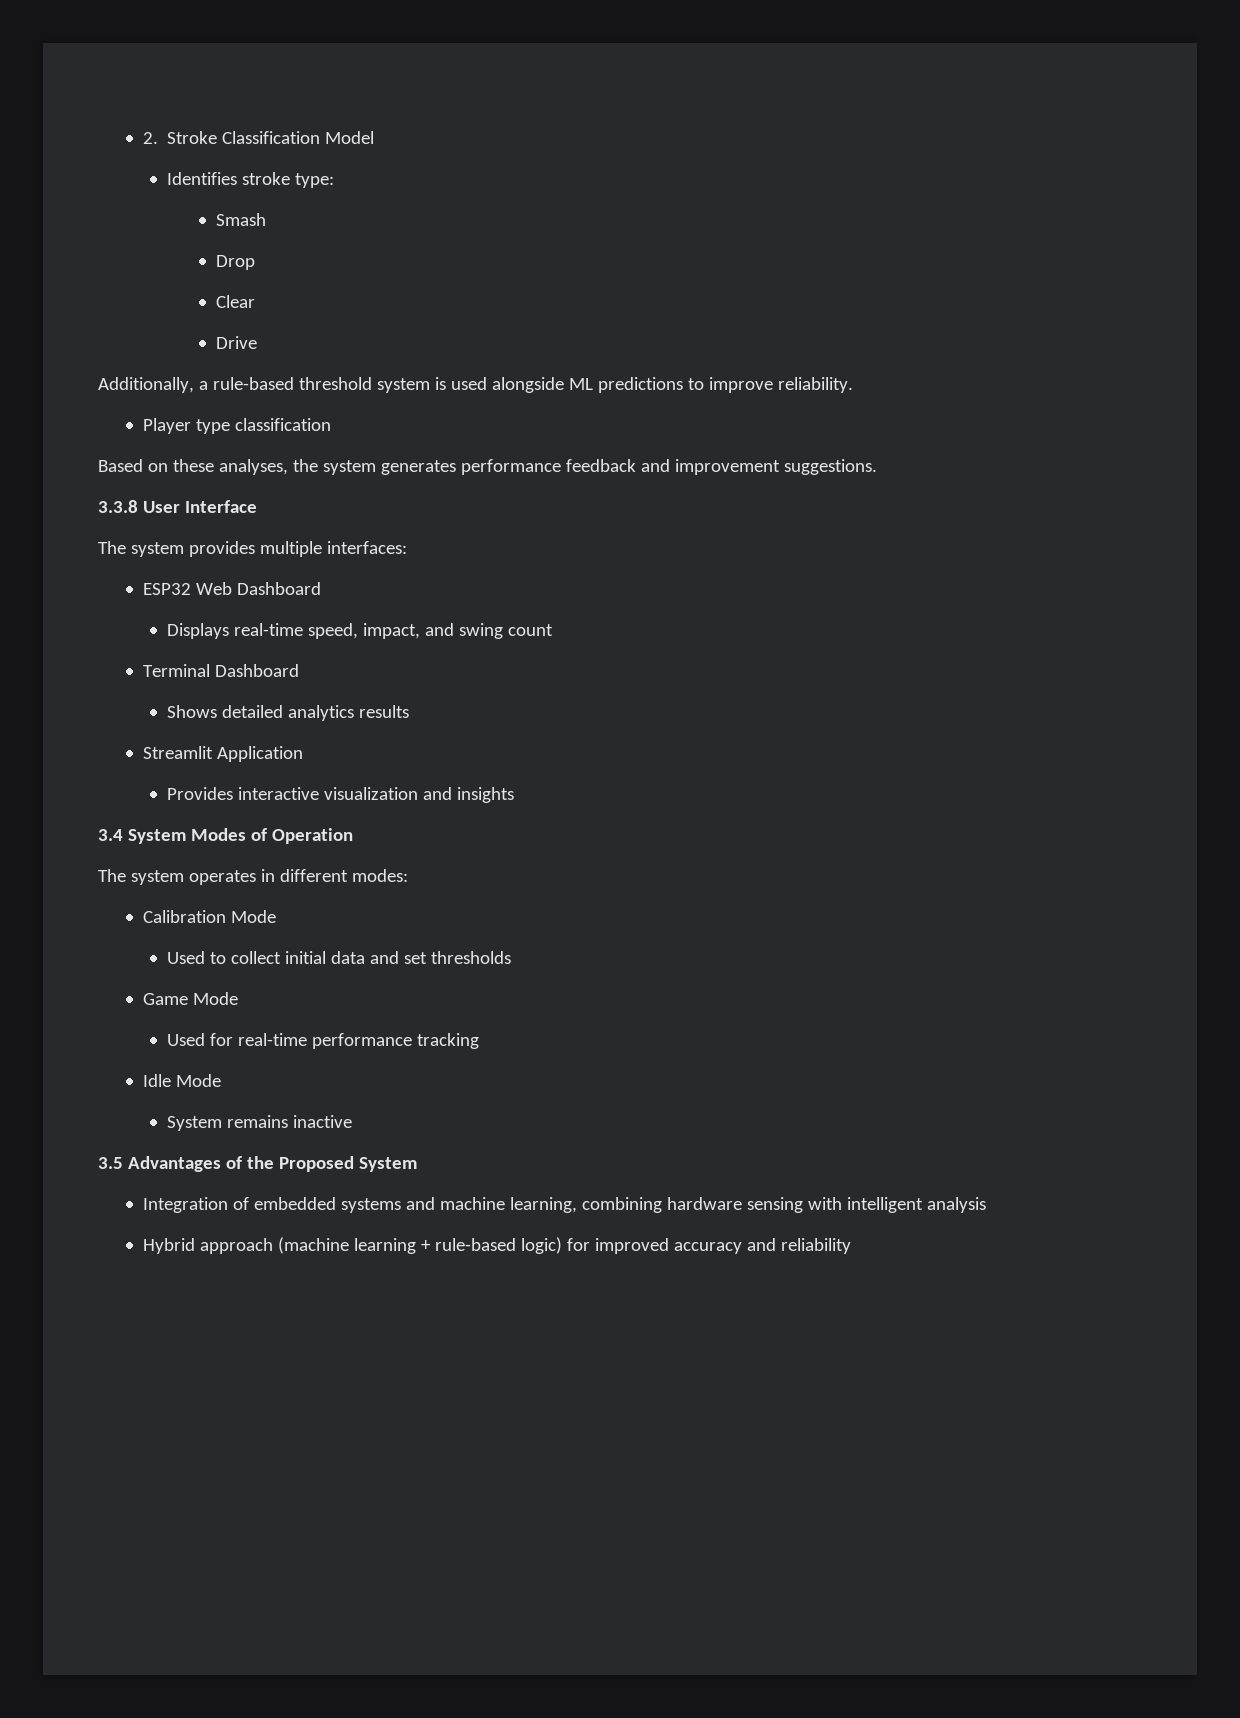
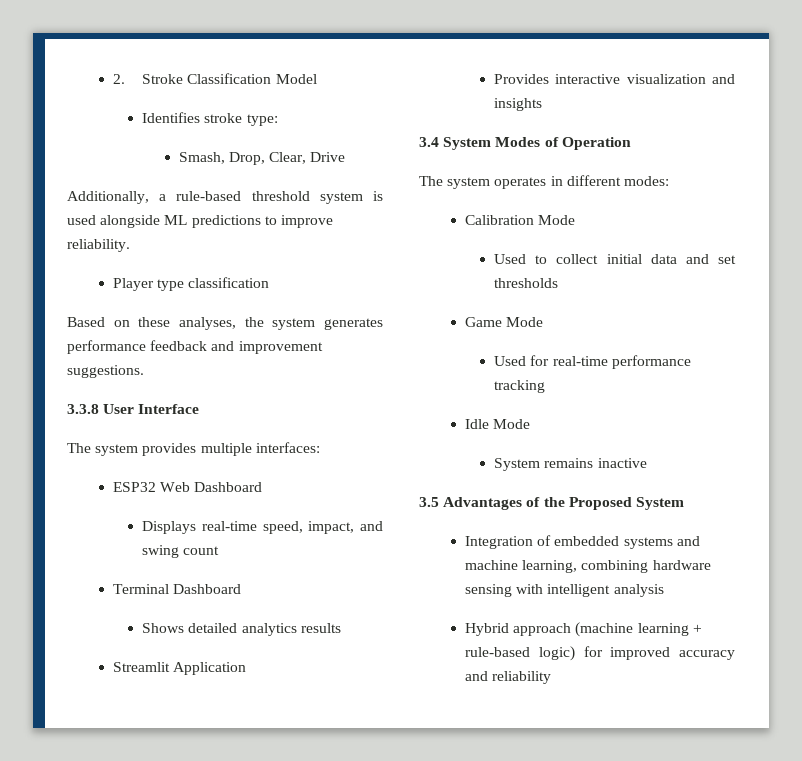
[215,213,266,226] [215,255,255,270] [215,295,255,308] Smash // Drop // Clear // -> [178,152,307,165] Smash, Drop, Clear,

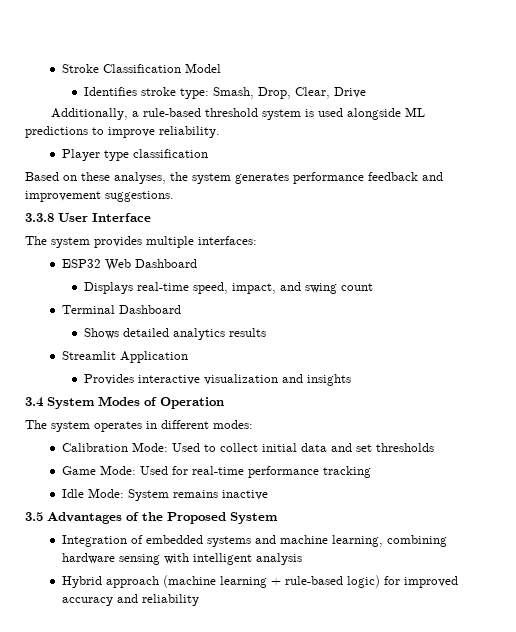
[113,74,126,84] 2. -> (61, 68) none
(278, 120) // -> (210, 93) none
[538,215,576,225] Mode // -> [131,442,168,452] Mode:
[506,317,544,327] Mode // -> [99,465,136,475] Mode:
[493,419,531,429] Mode // -> [87,488,124,498] Mode:

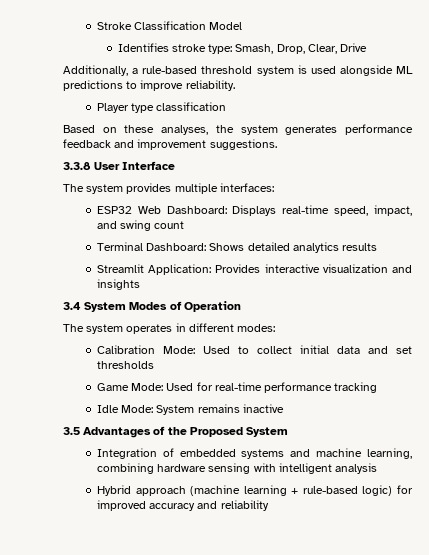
[134,259,197,268] Dashboard // -> [166,206,227,214] Dashboard:
[118,305,181,314] Dashboard // -> [146,243,207,251] Dashboard:
[119,351,188,363] Application // -> [148,264,212,275] Application:

